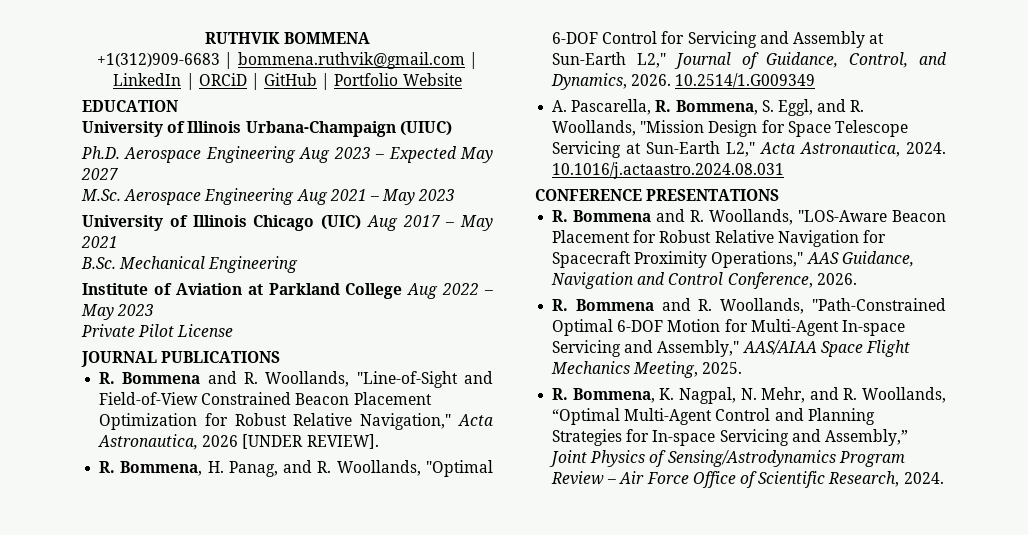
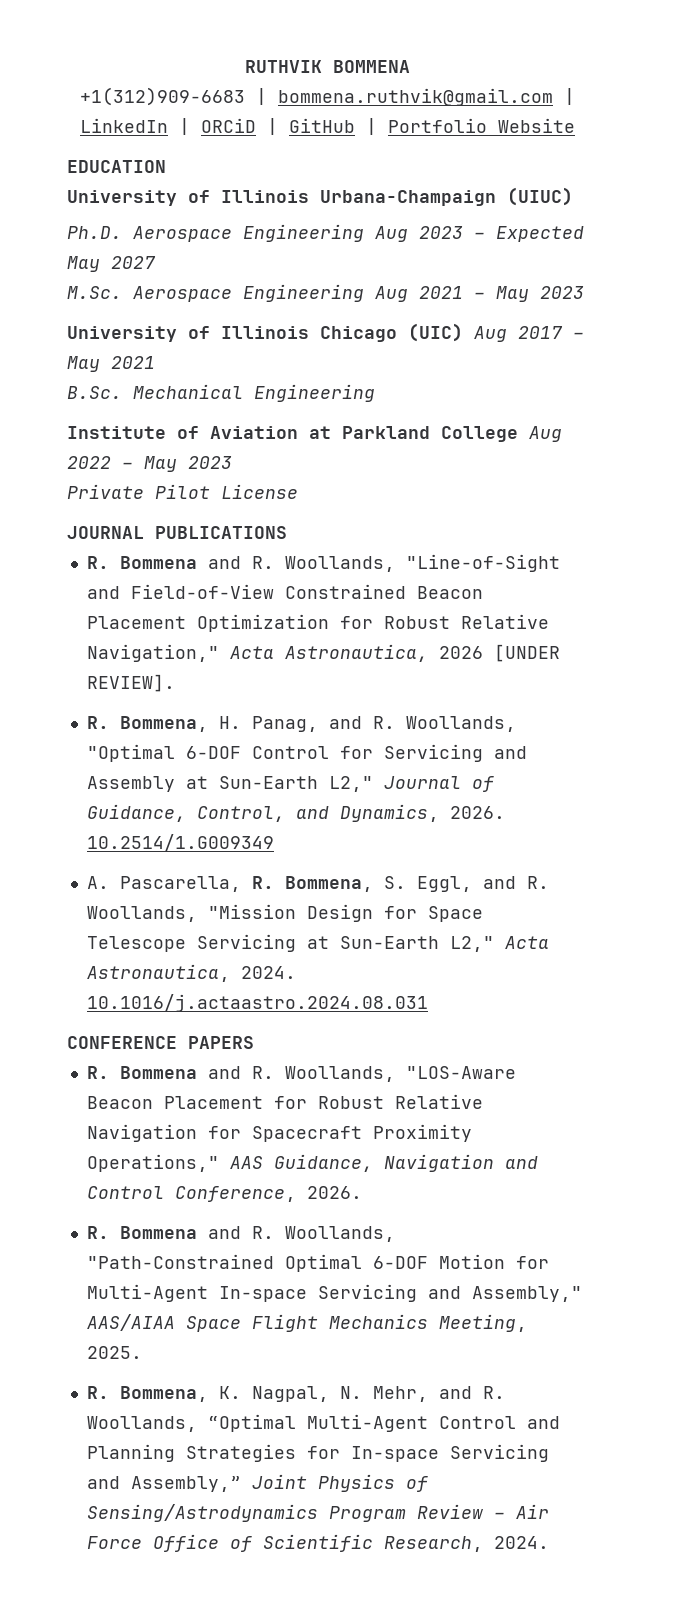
[646,189,780,201] PRESENTATIONS -> [188,1036,254,1049] PAPERS

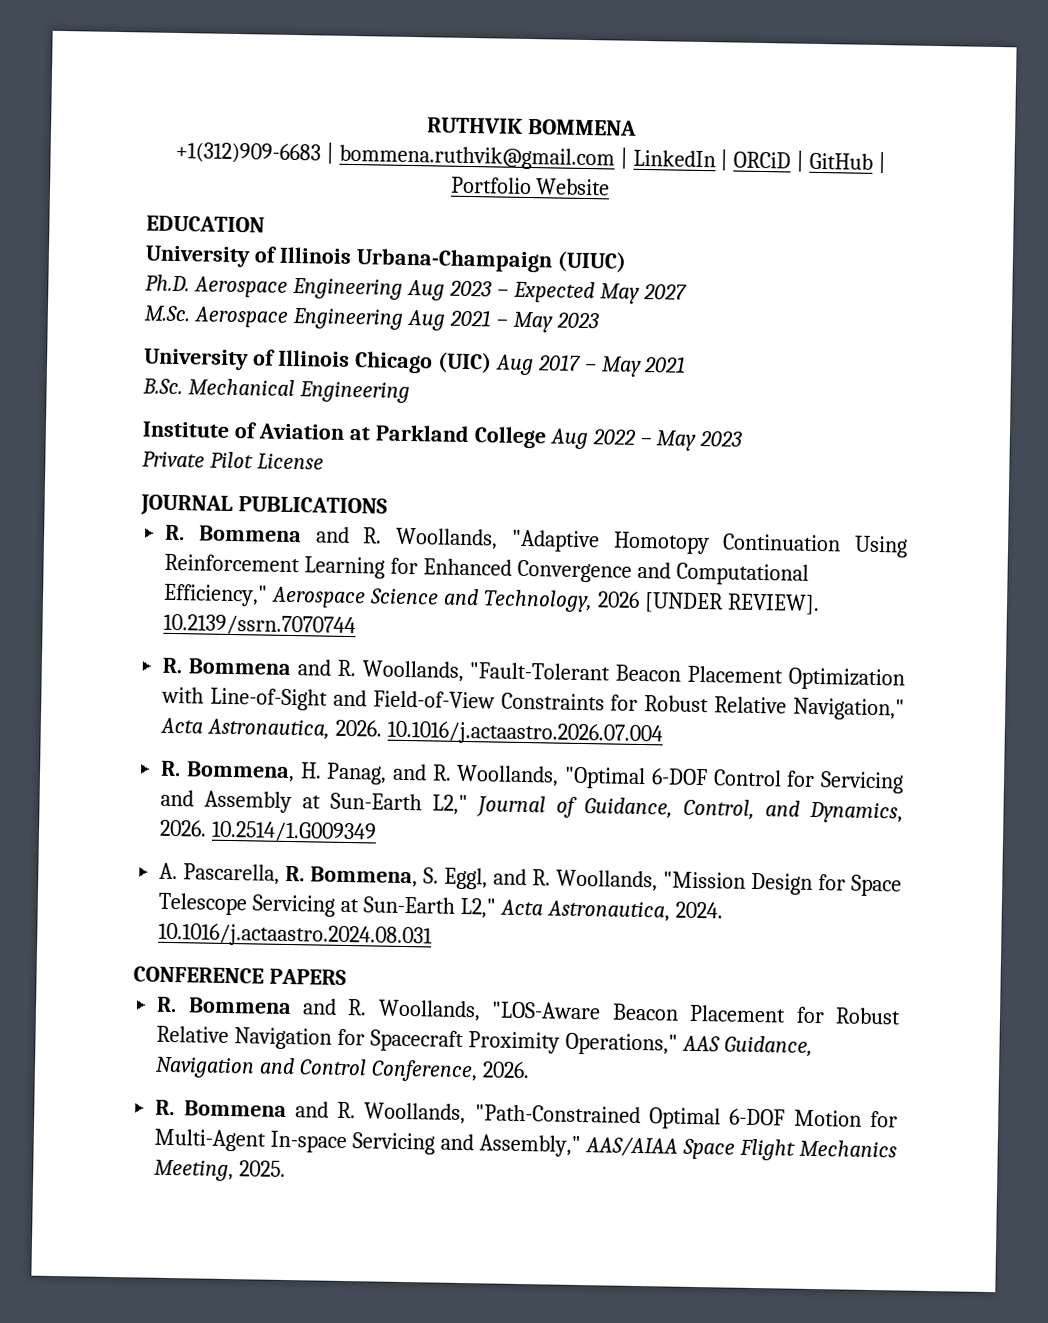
[405,554,560,572] [86,584,483,599] [86,614,329,632] "Line-of-Sight and Field-of-View Constrained Beacon Placement Optimization -> [510,529,909,558] [164,553,809,586] [163,583,820,616] [163,613,357,637] [162,657,906,691] [161,686,605,711] "Adaptive Homotopy Continuation Using Reinforcement Learning for Enhanced Convergence and Computational Efficiency," Aerospace Science and Technology, 2026 [UNDER REVIEW]. 10.2139/ssrn.7070744 // R. Bommena and R. Woollands, "Fault-Tolerant Beacon Placement Optimization with Line-of-Sight and Field-of-View Constraints
[438,644,560,662] [86,674,175,692] 2026 [UNDER REVIEW]. -> [335,719,664,747] 2026. 10.1016/j.actaastro.2026.07.004
[86,1386,505,1402] [86,1414,560,1432] [86,1444,549,1462] [86,1474,428,1492] [86,1504,549,1522] [86,1534,549,1552] // R. Bommena, K. Nagpal, N. Mehr, and R. Woollands, “Optimal Multi-Agent Control and Planning Strategies for In-space Servicing and Assembly,” Joint Physics of Sensing/Astrodynamics Program Review – Air Force Office of Scientific Research, 2024. -> (287, 1169) none

